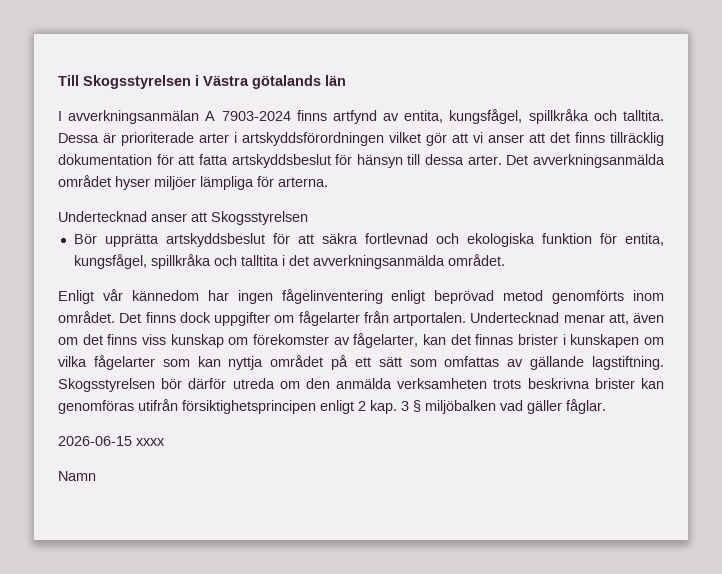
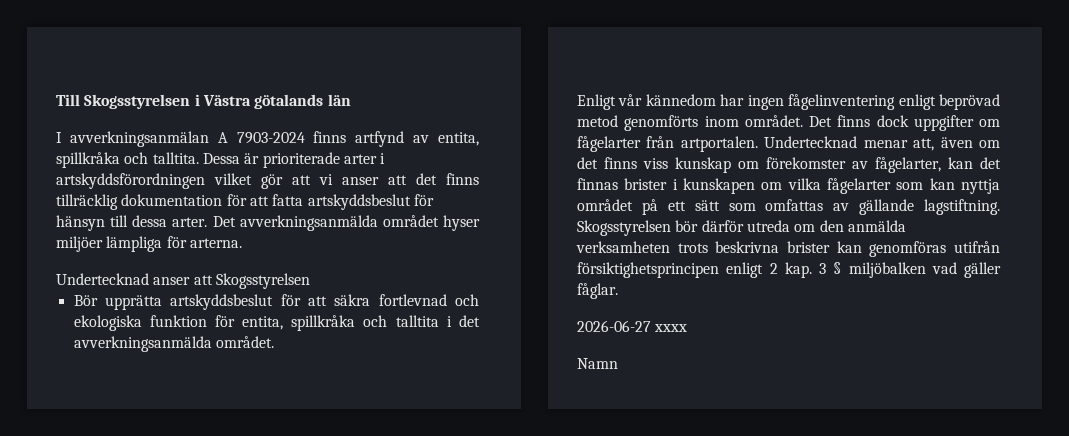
[449,109,523,124] kungsfågel, -> (479, 139) none
[73,254,147,269] kungsfågel, -> (284, 323) none
[58,436,132,446] 2026-06-15 -> [577,320,651,332] 2026-06-27

